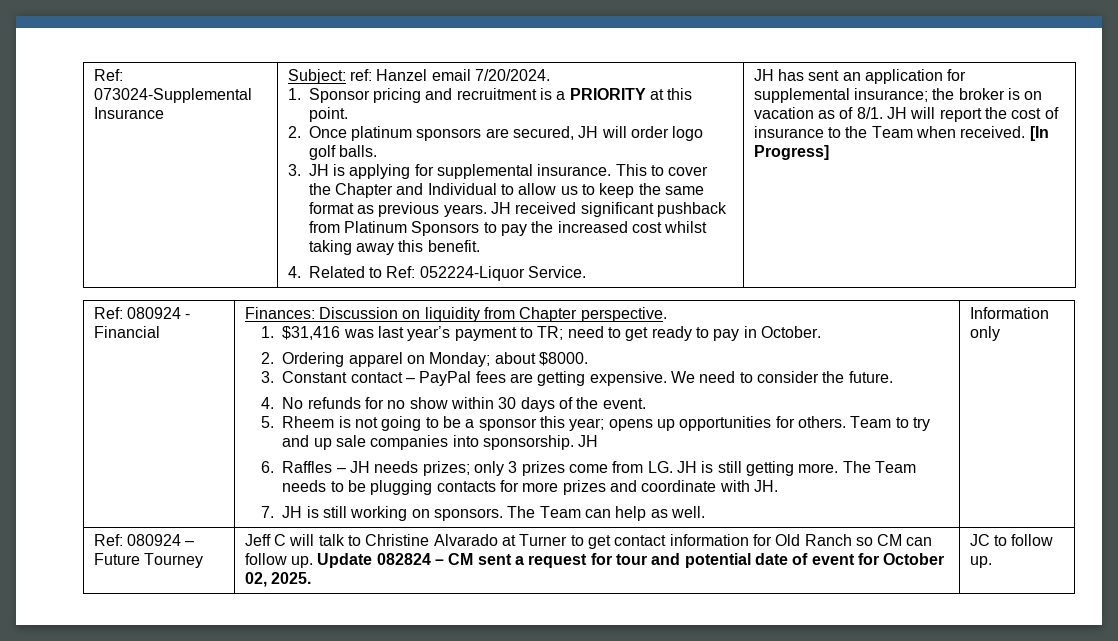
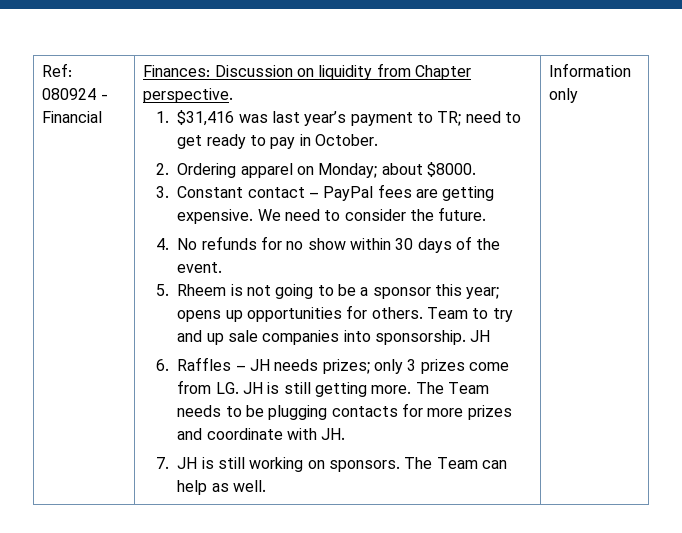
[93,69,123,81] [93,88,252,103] [93,107,164,119] [287,69,551,84] [287,88,693,103] [308,107,348,122] [287,126,704,141] [308,145,378,160] [287,164,709,179] [308,183,704,198] [308,202,727,217] [308,221,708,236] [308,240,480,255] [287,266,587,281] [753,69,967,84] [753,88,1043,103] [753,107,1059,122] [753,126,1049,141] [753,145,829,160] [93,307,123,319] Ref: 073024-Supplemental Insurance | Subject: ref: Hanzel email 7/20/2024. // 1. Sponsor pricing and recruitment is a PRIORITY at this point. // 2. Once platinum sponsors are secured, JH will order logo golf balls. // 3. JH is applying for supplemental insurance. This to cover the Chapter and Individual to allow us to keep the same format as previous years. JH received significant pushback from Platinum Sponsors to pay the increased cost whilst taking away this benefit. // 4. Related to Ref: 052224-Liquor Service. | JH has sent an application for supplemental insurance; the broker is on vacation as of 8/1. JH will report the cost of insurance to the Team when received. [In Progress] // Ref: -> [42,63,73,77] Ref:
[93,534,195,546] [93,553,204,568] [244,534,933,549] [244,553,945,568] [244,572,312,587] [969,534,1054,546] [969,556,992,568] // Ref: 080924 – Future Tourney | Jeff C will talk to Christine Alvarado at Turner to get contact information for Old Ranch so CM can follow up. Update 082824 – CM sent a request for tour and potential date of event for October 02, 2025. | JC to follow up. -> (579, 95) none

